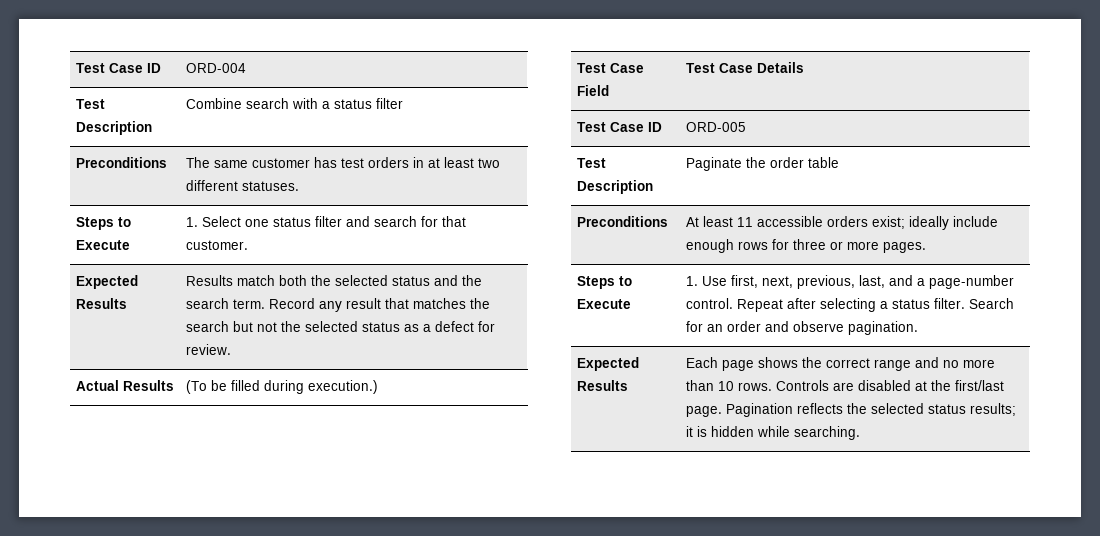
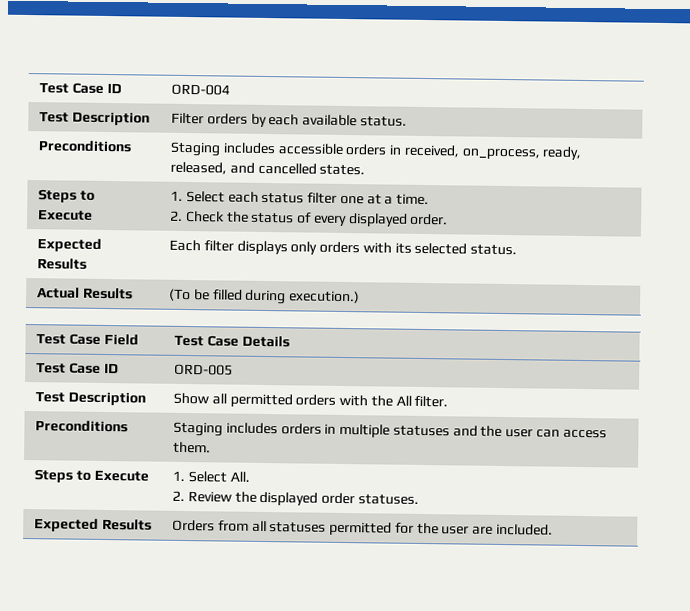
[186,98,404,109] [76,157,168,168] [186,157,501,168] [186,180,300,191] [76,217,132,230] [76,240,131,250] [186,216,467,227] [186,240,249,250] [76,275,139,289] [76,298,128,309] [186,275,483,286] [186,298,491,312] [186,321,496,332] [186,344,232,355] Combine search with a status filter // Preconditions | The same customer has test orders in at least two different statuses. // Steps to Execute | 1. Select one status filter and search for that customer. // Expected Results | Results match both the selected status and the search term. Record any result that matches the search but not the selected status as a defect for review. -> [170,112,407,127] [37,140,132,153] [169,141,583,160] [169,161,366,176] [37,189,95,203] [37,209,93,221] [169,190,430,206] [169,210,449,227] [36,238,102,252] [36,258,87,270] [168,239,518,256] Filter orders by each available status. // Preconditions | Staging includes accessible orders in received, on_process, ready, released, and cancelled states. // Steps to Execute | 1. Select each status filter one at a time. // 2. Check the status of every displayed order. // Expected Results | Each filter displays only orders with its selected status.
[686,157,840,171] [577,216,669,227] [686,216,999,230] [686,239,927,253] [577,276,633,289] [577,299,632,309] [686,275,1015,289] [686,298,1015,312] [686,321,919,335] [577,357,640,371] [577,380,629,391] [686,357,996,371] [686,380,1005,391] [686,403,1017,417] [686,426,861,440] Paginate the order table // Preconditions | At least 11 accessible orders exist; ideally include enough rows for three or more pages. // Steps to Execute | 1. Use first, next, previous, last, and a page-number control. Repeat after selecting a status filter. Search for an order and observe pagination. // Expected Results | Each page shows the correct range and no more than 10 rows. Controls are disabled at the first/last page. Pagination reflects the selected status results; it is hidden while searching. -> [172,392,449,408] [34,420,128,433] [172,421,607,439] [172,441,211,454] [33,469,149,483] [171,470,250,483] [171,490,419,506] [33,518,152,532] [171,519,553,536] Show all permitted orders with the All filter. // Preconditions | Staging includes orders in multiple statuses and the user can access them. // Steps to Execute | 1. Select All. // 2. Review the displayed order statuses. // Expected Results | Orders from all statuses permitted for the user are included.

